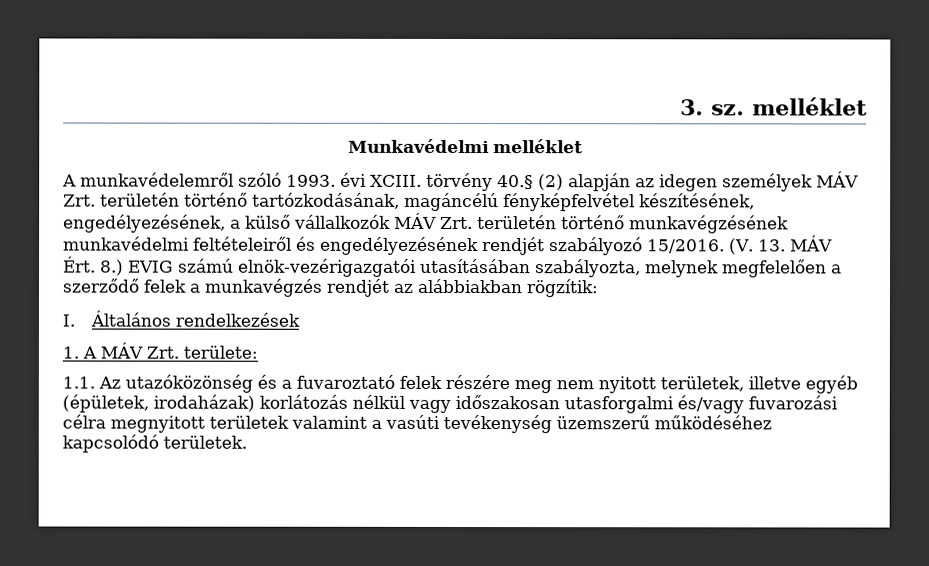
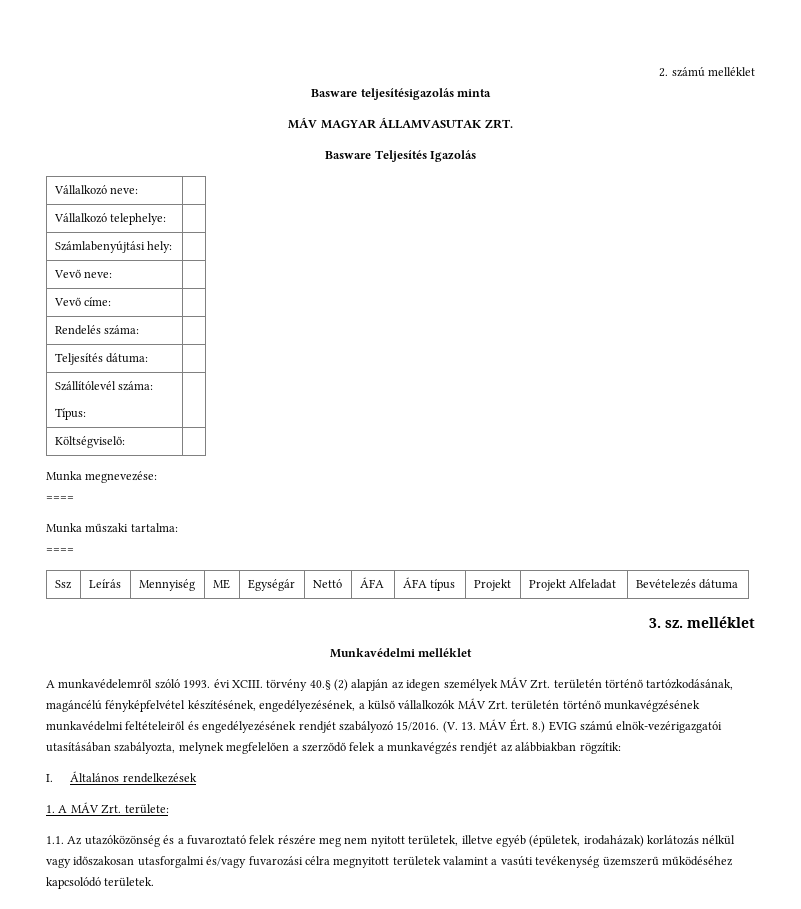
(680, 107) none -> [659,66,755,77] [311,88,491,100] [288,117,513,129] [325,150,476,162] [53,185,138,195] [53,213,166,225] [54,240,172,253] [53,269,112,278] [53,297,111,306] [54,325,139,335] [54,353,148,365] [54,381,153,391] [54,408,86,420] [54,436,125,448] [46,471,158,483] [46,496,74,501] [46,523,178,533] [46,548,74,553] [54,580,72,589] [88,579,121,588] [138,579,195,591] [212,579,230,589] [247,579,295,591] [312,579,342,588] [359,577,384,588] [402,577,455,591] [473,579,511,591] [528,579,616,591] [635,579,738,589] 2. számú melléklet // Basware teljesítésigazolás minta // MÁV MAGYAR ÁLLAMVASUTAK ZRT. // Basware Teljesítés Igazolás // Vállalkozó neve: | // Vállalkozó telephelye: | // Számlabenyújtási hely: | // Vevő neve: | // Vevő címe: | // Rendelés száma: | // Teljesítés dátuma: | // Szállítólevél száma: // Típus: | // Költségviselő: | // Munka megnevezése: // ==== // Munka műszaki tartalma: // ==== // Ssz | Leírás | Mennyiség | ME | Egységár | Nettó | ÁFA | ÁFA típus | Projekt | Projekt Alfeladat | Bevételezés dátuma //

